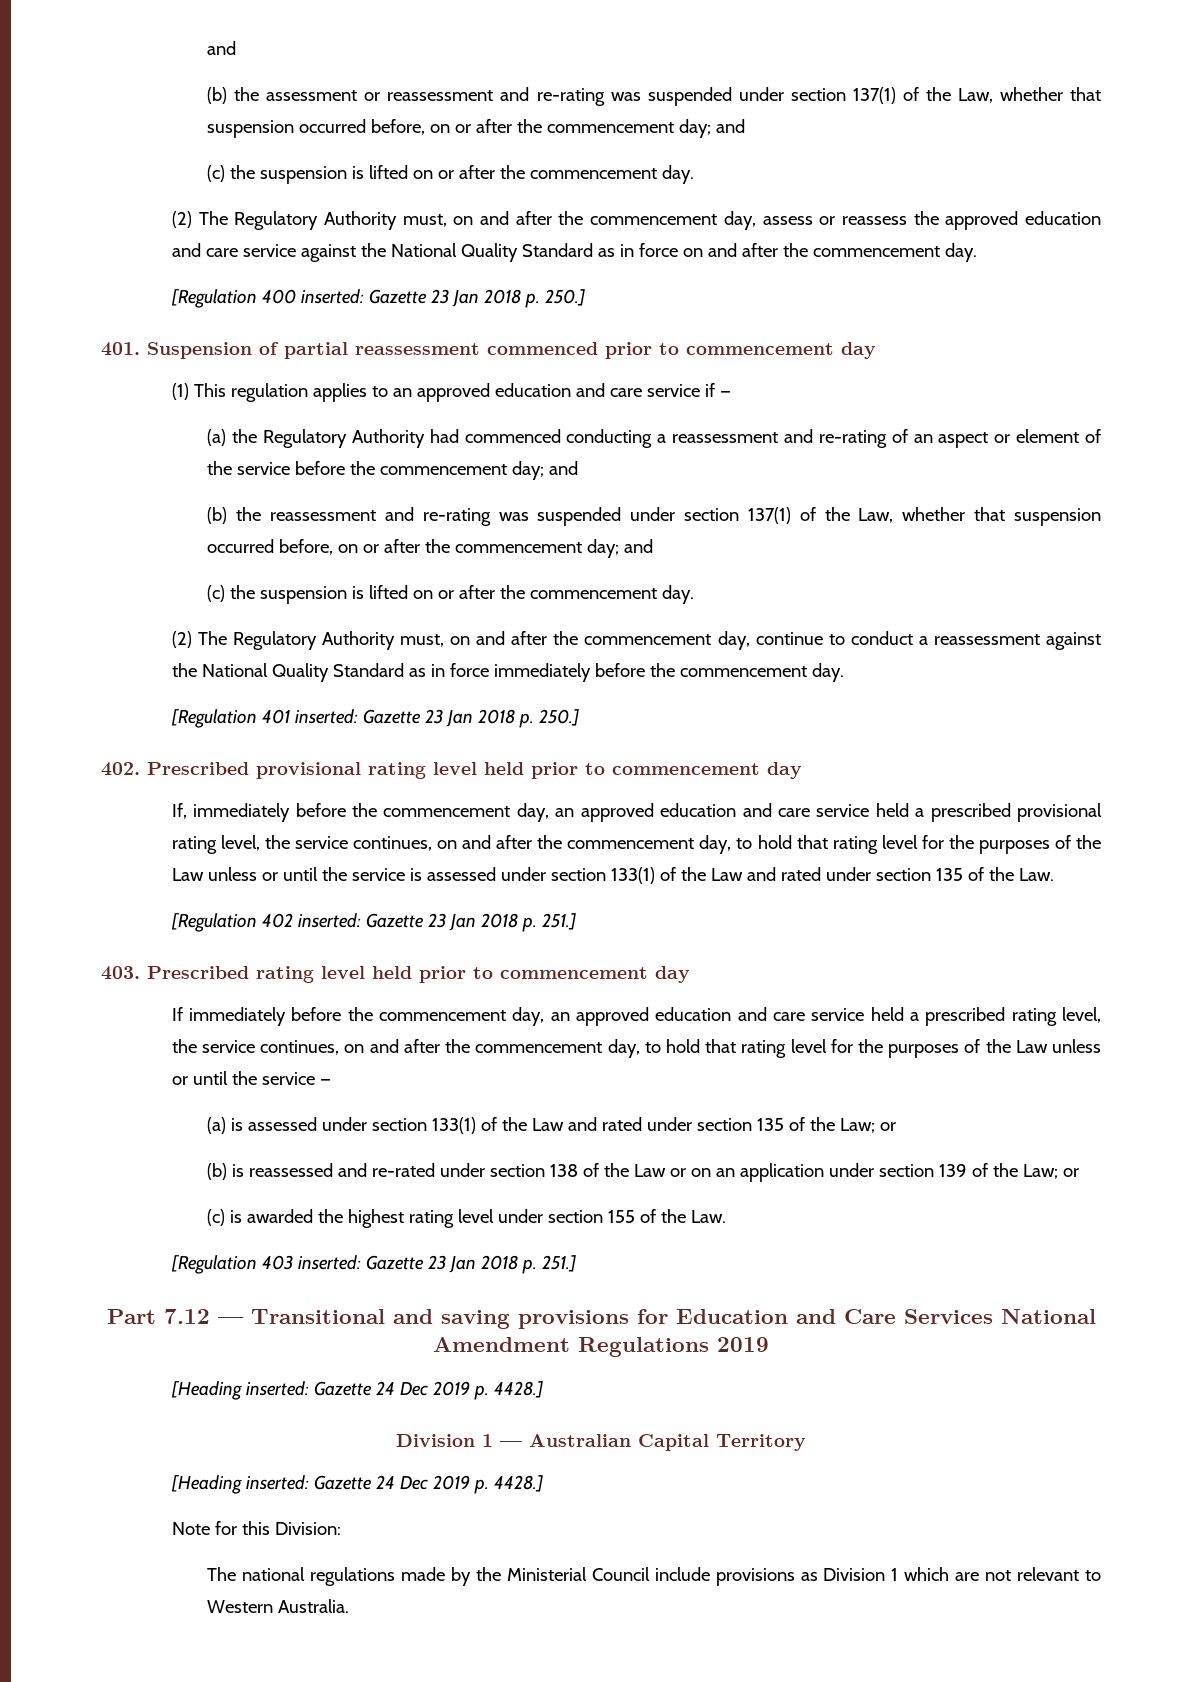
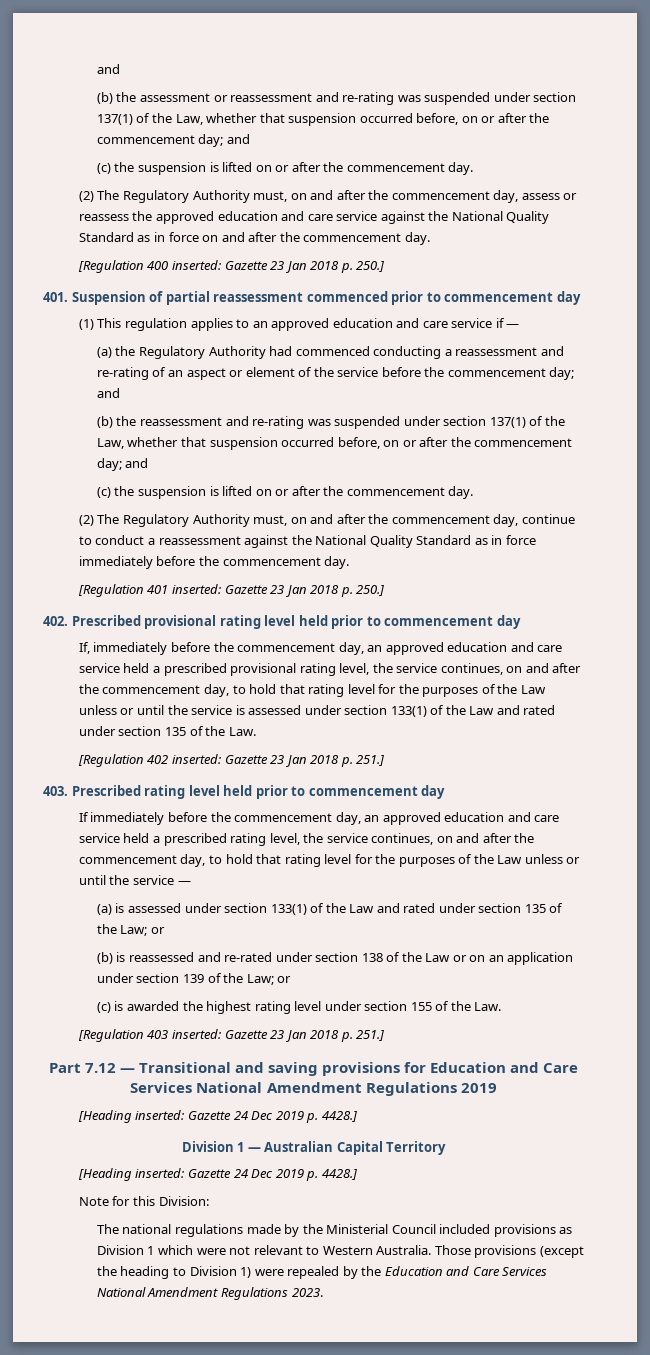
[654,1567,710,1581] include -> [439,1224,491,1234] included
[955,1572,980,1581] are -> [196,1248,226,1255] were
(350, 1606) none -> [434,1245,584,1258] [96,1266,548,1279] [96,1287,323,1300] Those provisions (except the heading to Division 1) were repealed by the Education and Care Services National Amendment Regulations 2023.

